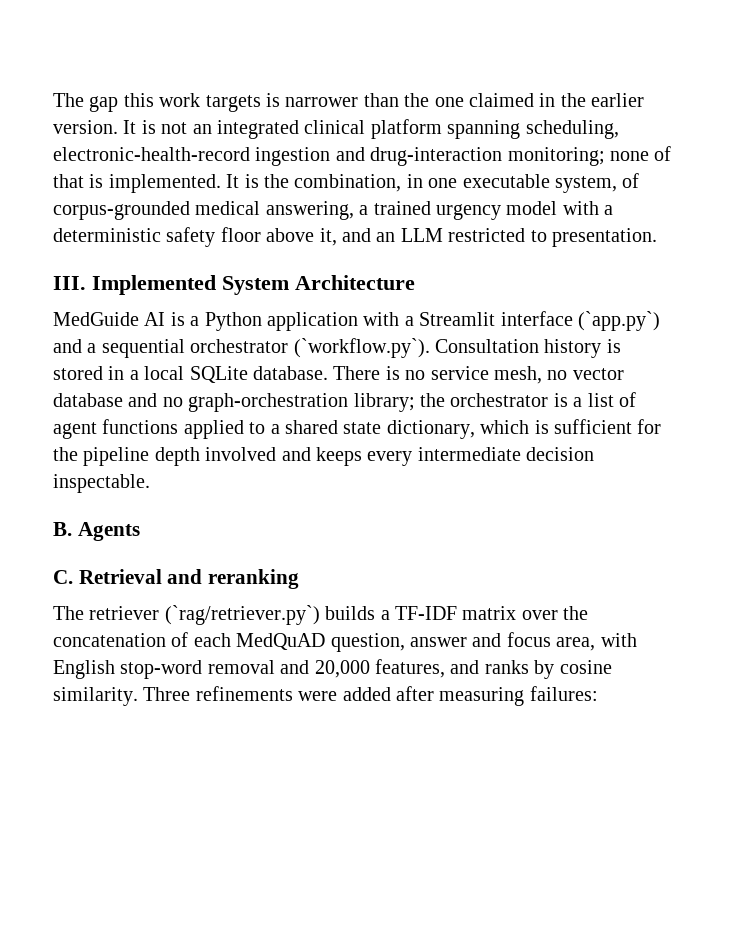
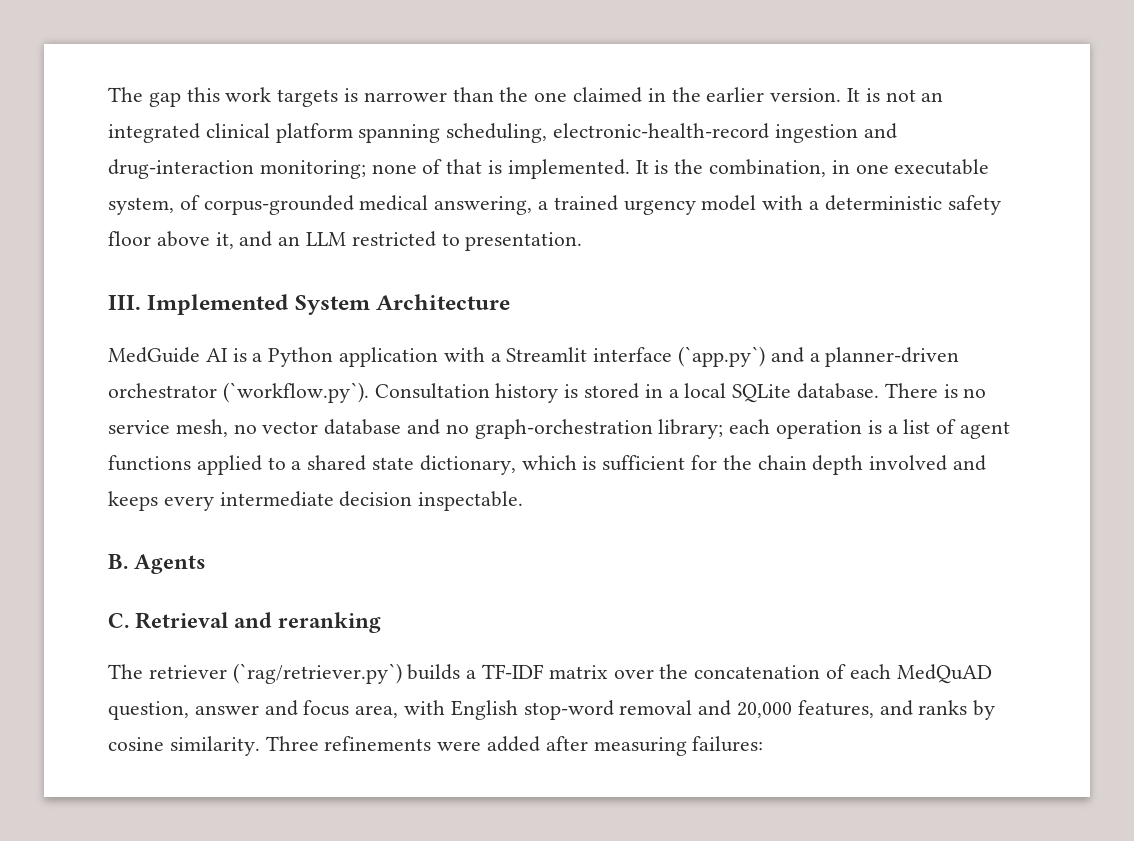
[101,339,185,358] sequential -> [825,347,960,367] planner-driven
[420,393,549,407] the orchestrator -> [729,419,863,439] each operation
[83,447,150,466] pipeline -> [757,455,807,470] chain

